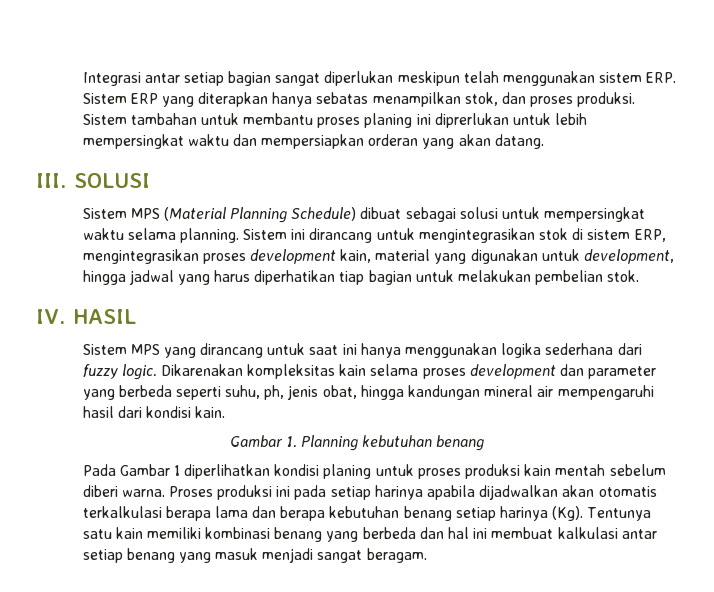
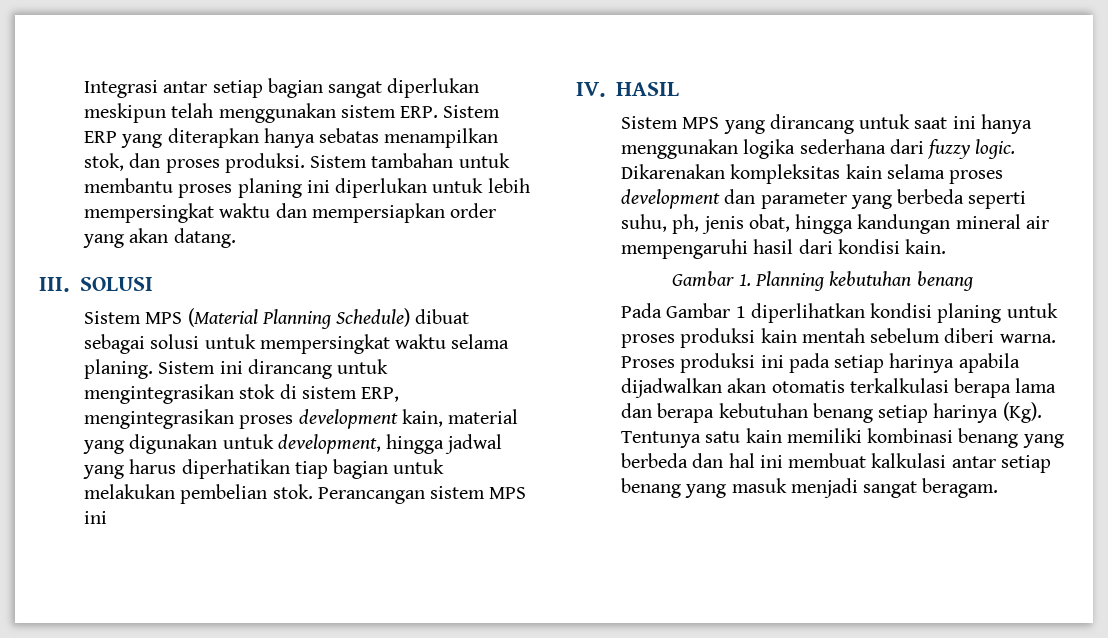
[434,113,509,128] diprerlukan -> [335,178,428,198] diperlukan
[368,134,419,146] orderan -> [450,203,497,218] order
[179,228,239,243] planning. -> [83,359,153,379] planing.
(640, 276) none -> [317,486,527,504] [83,511,107,524] Perancangan sistem MPS ini

